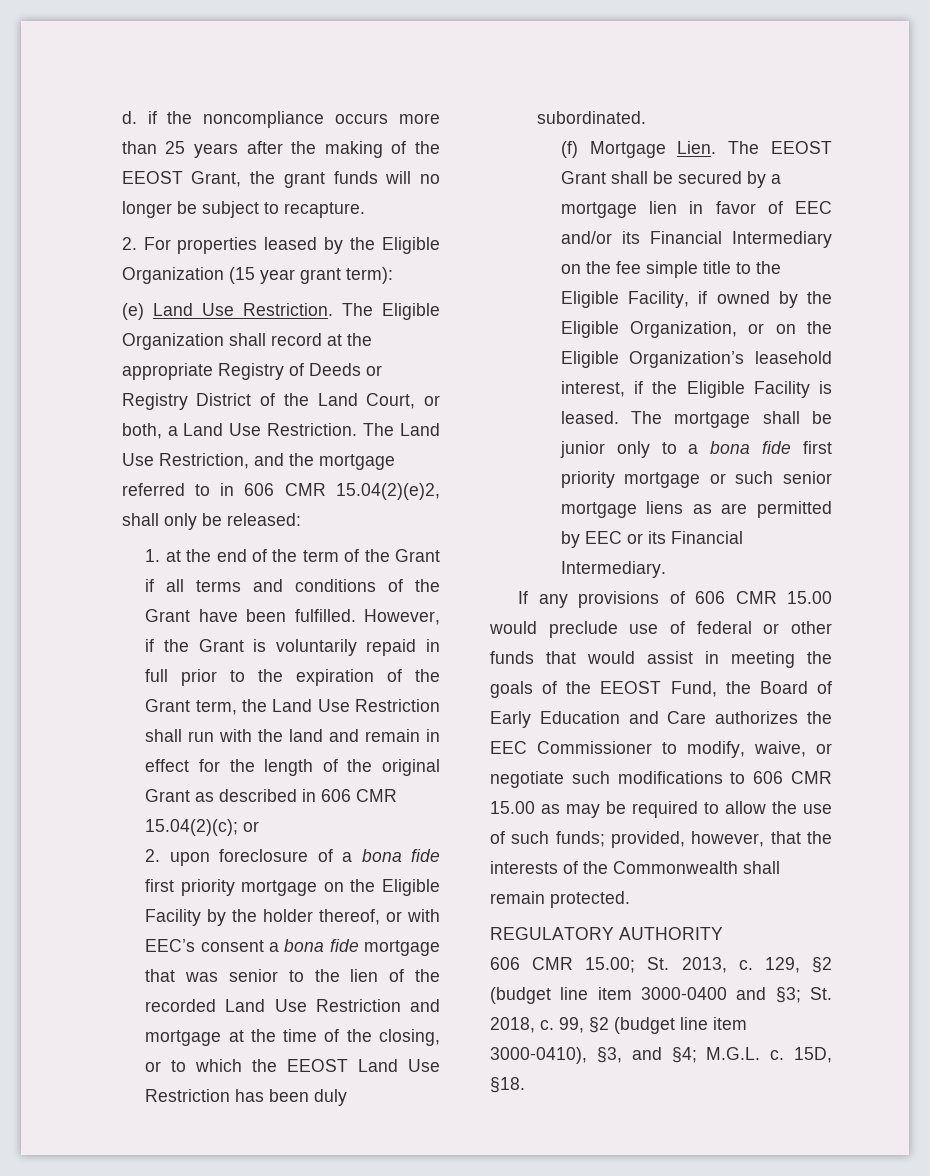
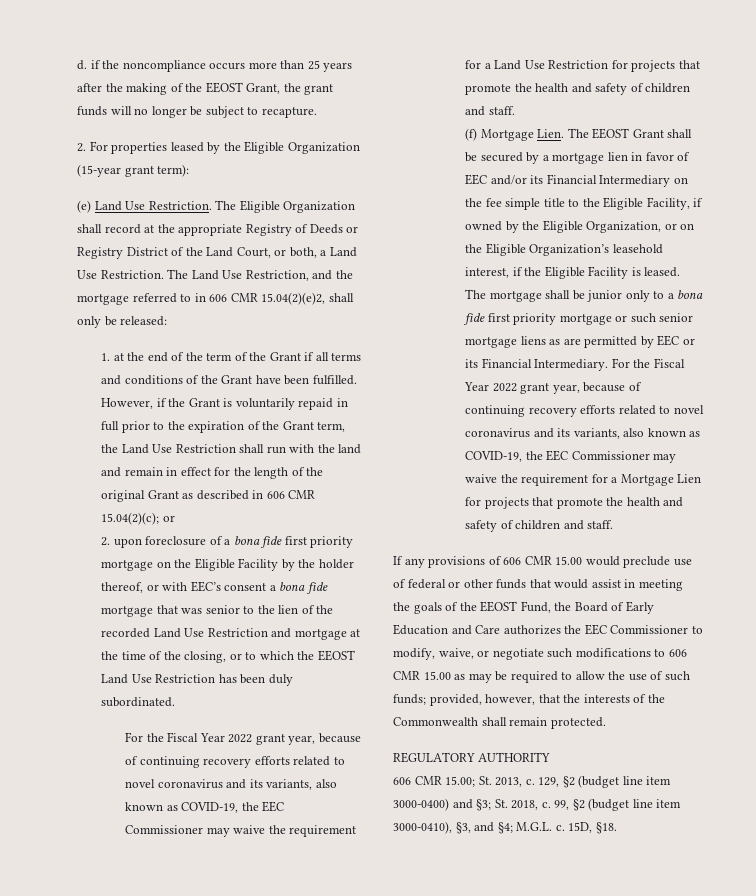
[228,267,295,284] (15 year -> [77,164,122,177] (15-year
(647, 117) none -> [125,732,361,745] [125,756,345,768] [125,779,337,790] [125,801,285,813] [125,825,357,837] [465,60,700,72] [465,83,691,95] [465,106,515,116] // For the Fiscal Year 2022 grant year, because of continuing recovery efforts related to novel coronavirus and its variants, also known as COVID-19, the EEC Commissioner may waive the requirement for a Land Use Restriction for projects that promote the health and safety of children and staff.
(666, 569) none -> [611,358,685,368] [464,382,642,394] [465,405,704,417] [465,428,701,439] [465,450,677,463] [465,474,702,486] [465,497,684,509] [465,520,614,532] For the Fiscal Year 2022 grant year, because of continuing recovery efforts related to novel coronavirus and its variants, also known as COVID-19, the EEC Commissioner may waive the requirement for a Mortgage Lien for projects that promote the health and safety of children and staff.
[641,987,727,1000] 3000-0400 -> [393,798,449,811] 3000-0400)

